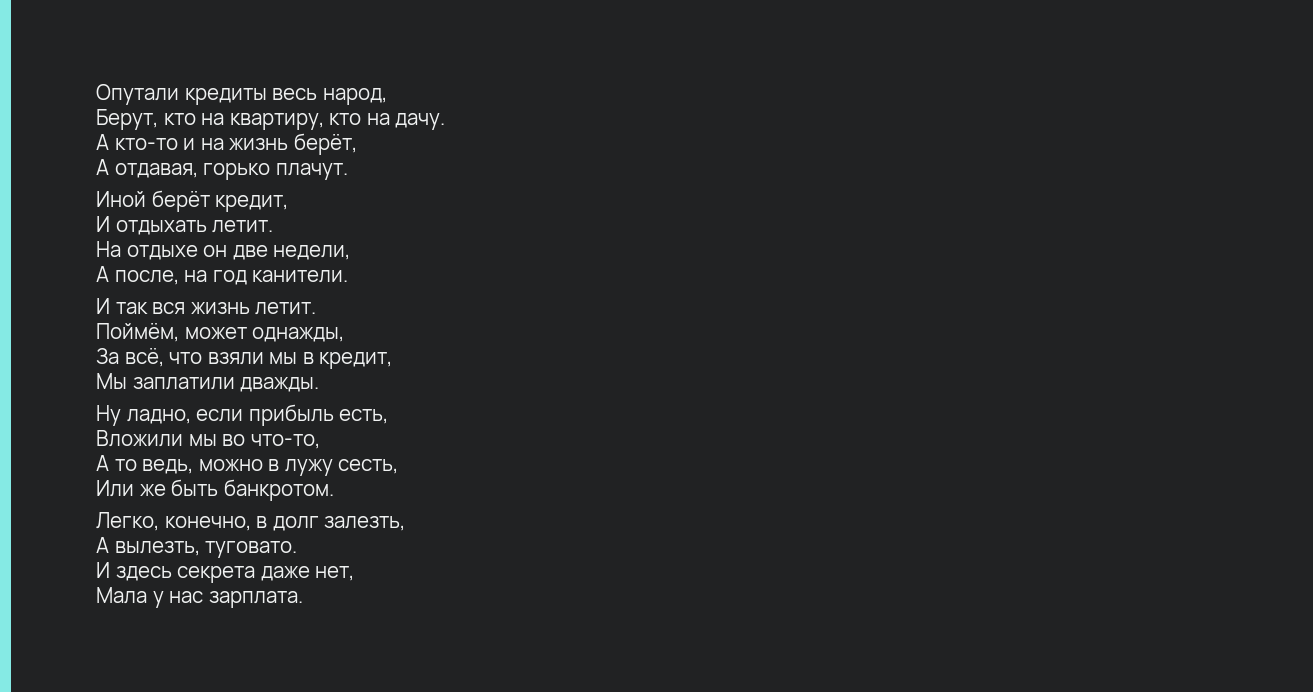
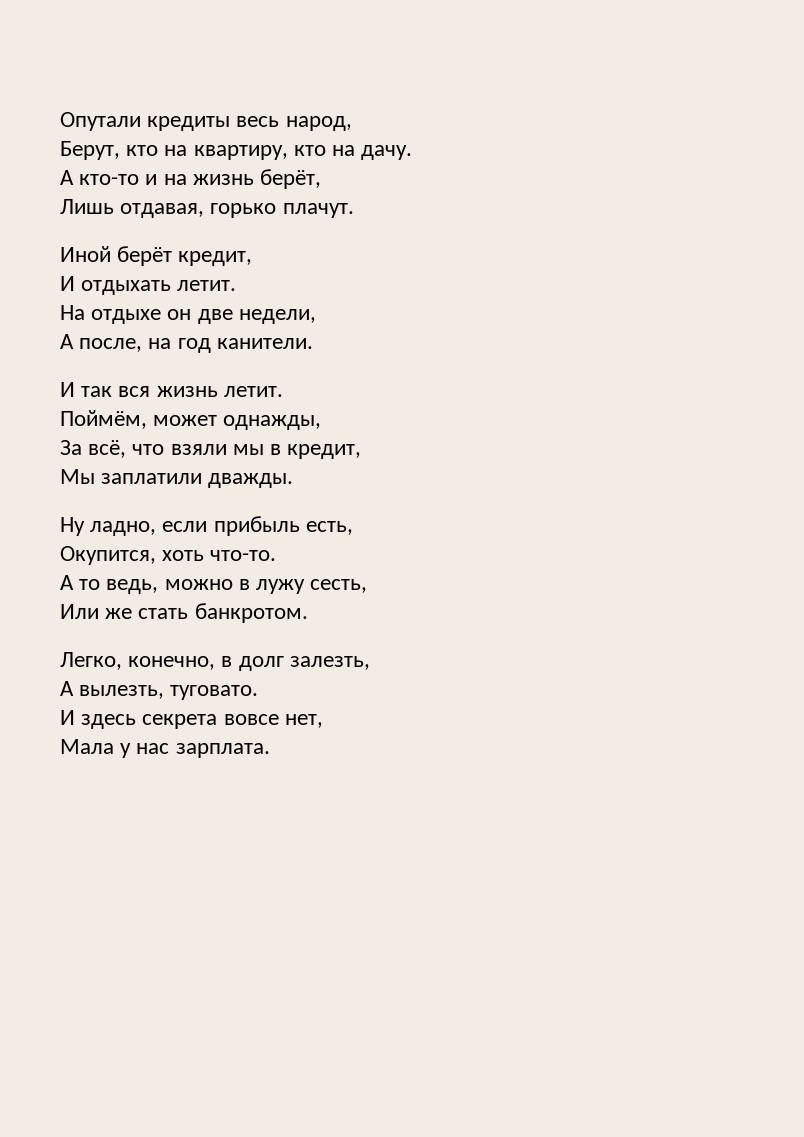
[96,159,109,175] А -> [60,199,114,214] Лишь
[96,430,320,449] Вложили мы во что-то, -> [60,546,277,565] Окупится, хоть что-то.
[171,479,219,496] быть -> [138,608,189,619] стать
[260,566,310,581] даже -> [223,714,279,725] вовсе

